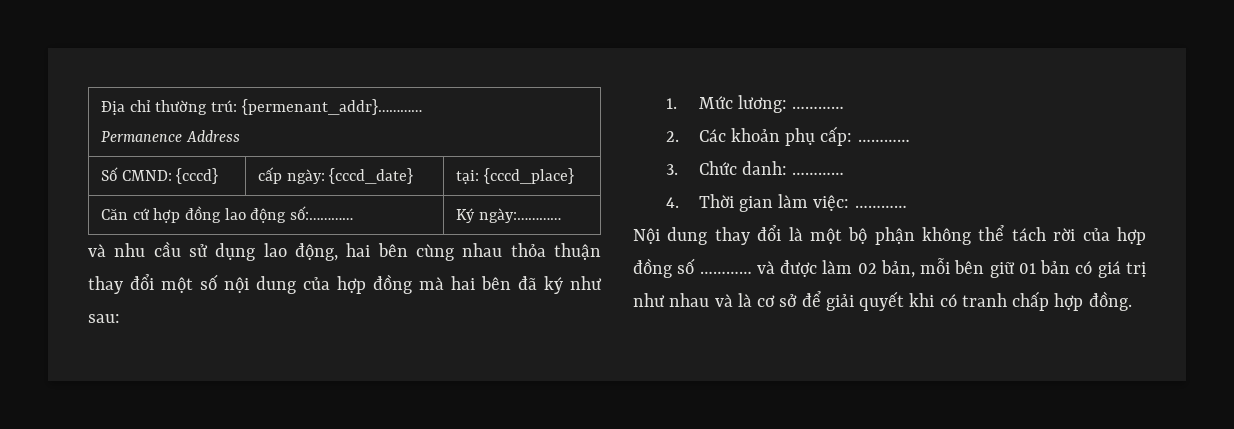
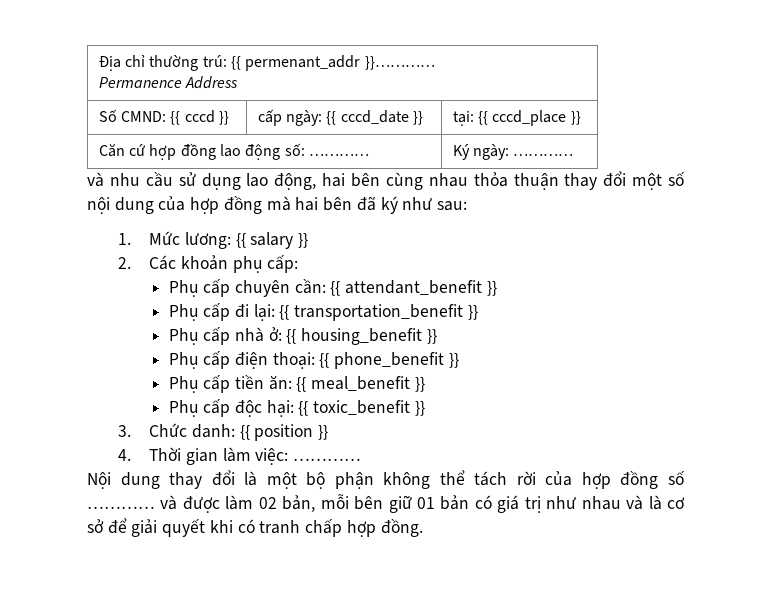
[241,99,422,115] {permenant_addr}………… -> [230,55,435,71] {{ permenant_addr }}…………
[176,168,219,184] {cccd} -> [170,110,229,125] {{ cccd }}
[329,168,414,184] [455,168,574,184] {cccd_date} | tại: {cccd_place} -> [326,110,423,125] [452,110,581,126] {{ cccd_date }} | tại: {{ cccd_place }}
[290,206,354,220] số:………… -> [284,143,369,156] số: …………
[478,208,561,223] ngày:………… -> [472,144,574,160] ngày: …………
[792,106,845,109] ………… -> [235,232,309,249] {{ salary }}
[857,139,910,142] ………… -> [168,279,497,297] [168,303,478,321] [168,327,437,345] [168,351,459,369] [168,375,425,393] [168,399,425,417] // Phụ cấp chuyên cần: {{ attendant_benefit }} // Phụ cấp đi lại: {{ transportation_benefit }} // Phụ cấp nhà ở: {{ housing_benefit }} // Phụ cấp điện thoại: {{ phone_benefit }} // Phụ cấp tiền ăn: {{ meal_benefit }} // Phụ cấp độc hại: {{ toxic_benefit }}
[792,172,845,175] ………… -> [239,424,329,441] {{ position }}

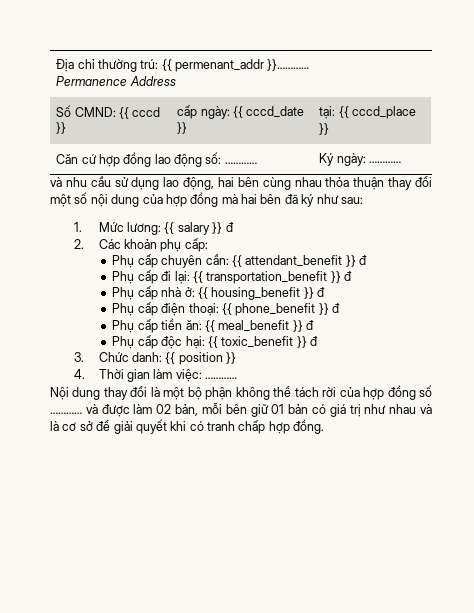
(309, 240) none -> [225,222,234,232] đ
(497, 288) none -> [359,255,368,265] đ
(478, 312) none -> [344,271,353,281] đ
(437, 336) none -> [317,287,326,297] đ
(459, 360) none -> [332,303,341,313] đ
(425, 384) none -> [306,320,315,330] đ
(425, 408) none -> [310,336,319,346] đ

